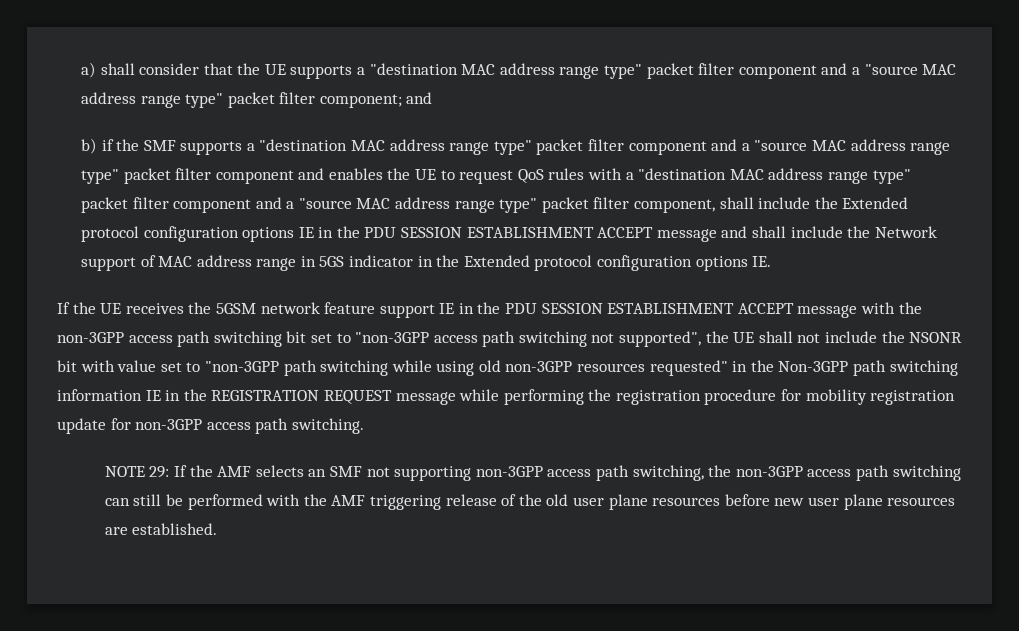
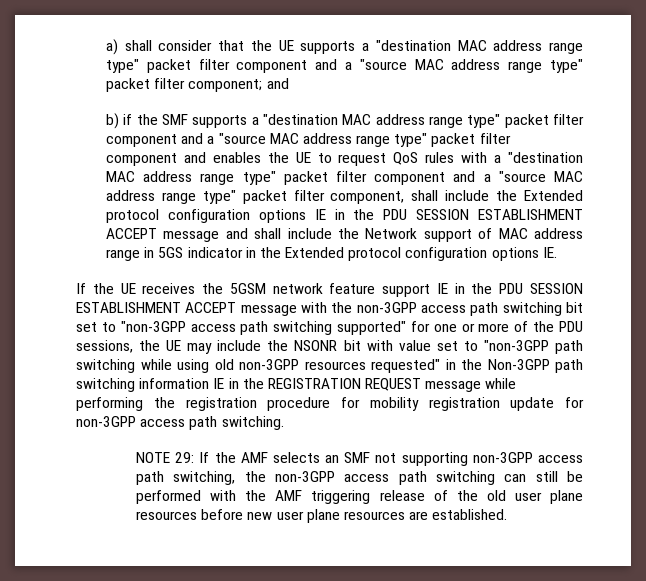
[591,331,821,347] not supported", the UE shall not -> [337,321,584,335] [76,340,213,354] supported" for one or more of the PDU sessions, the UE may

